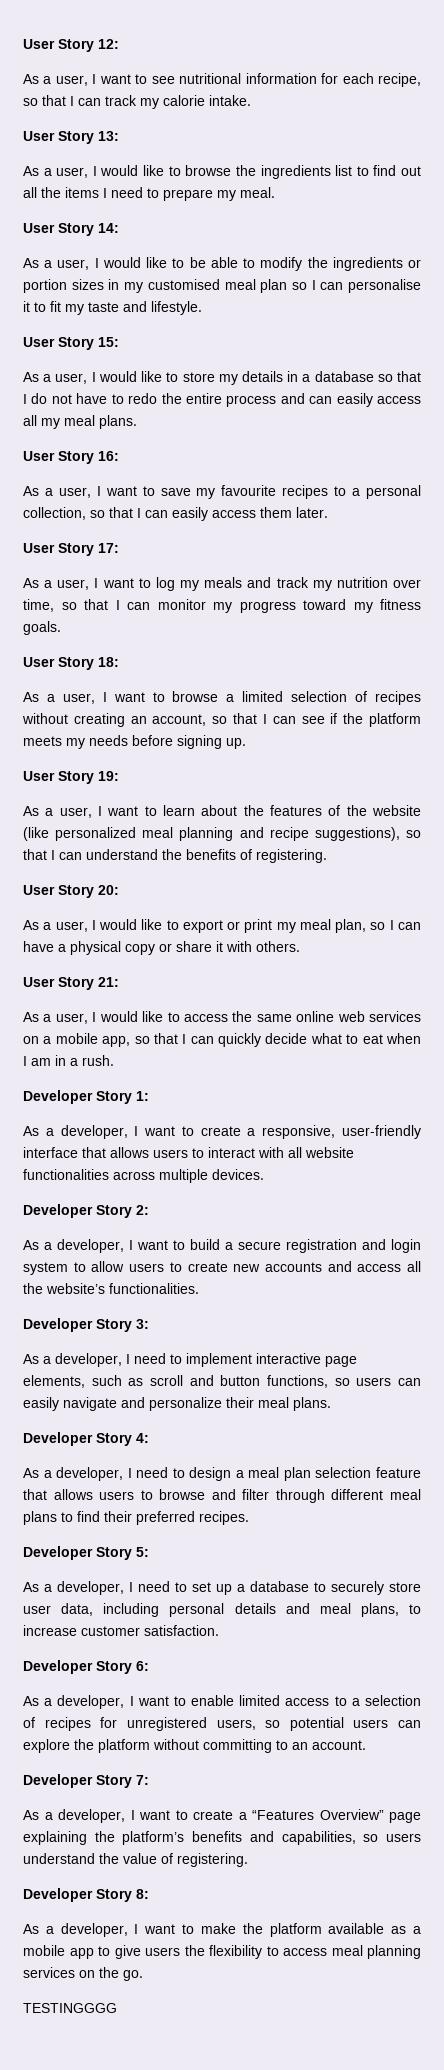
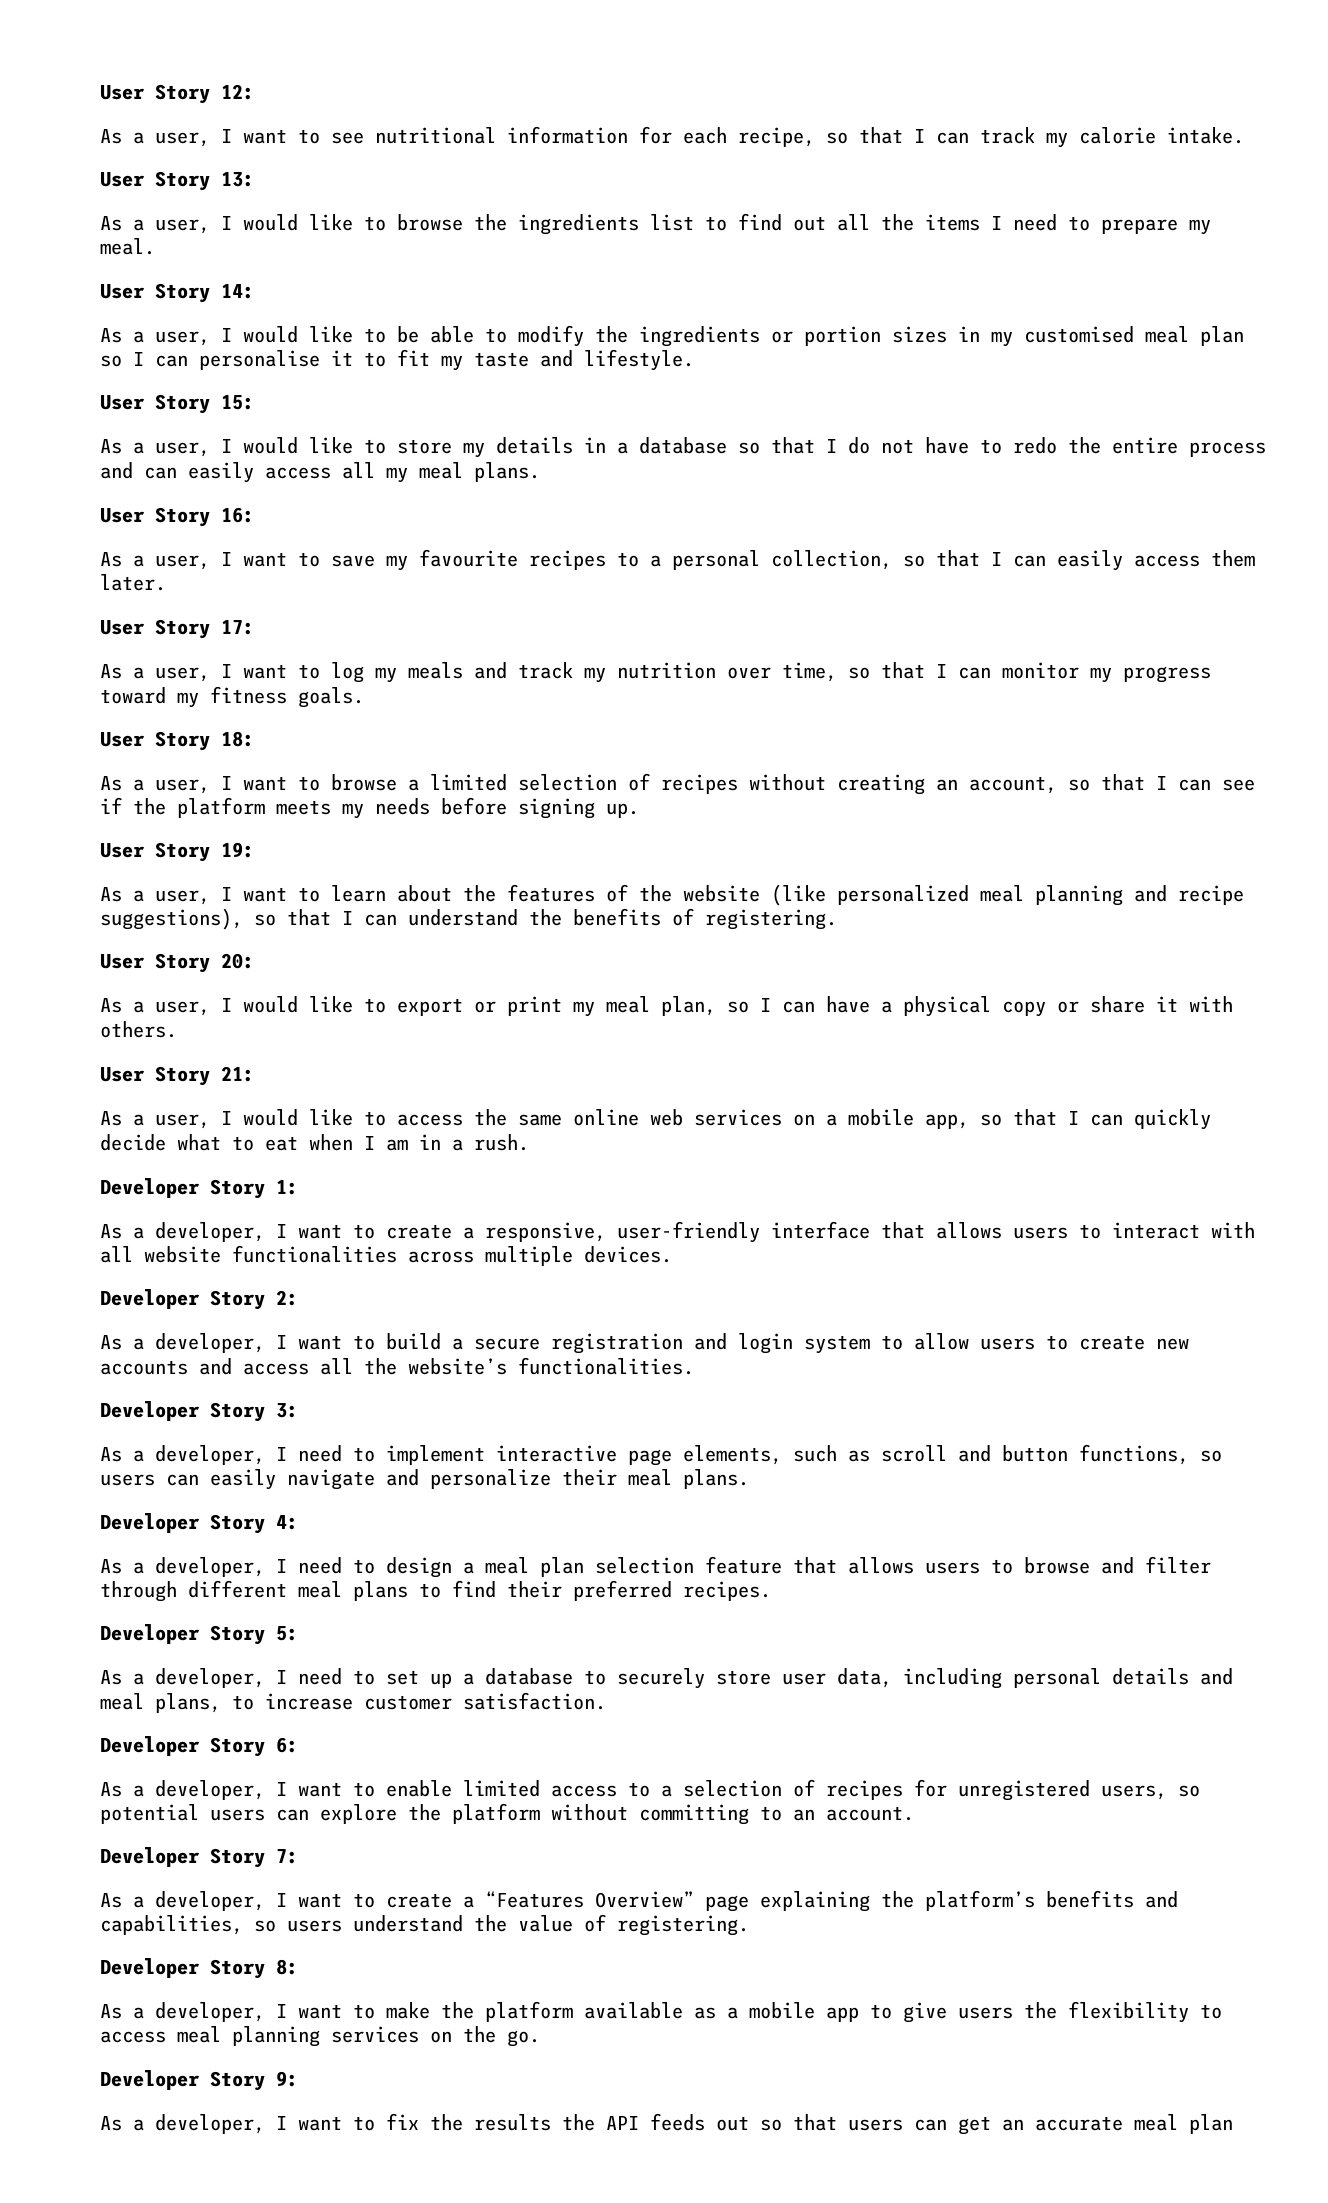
[23,2003,117,2013] TESTINGGGG -> [100,2070,298,2091] [100,2113,1233,2135] Developer Story 9: // As a developer, I want to fix the results the API feeds out so that users can get an accurate meal plan

